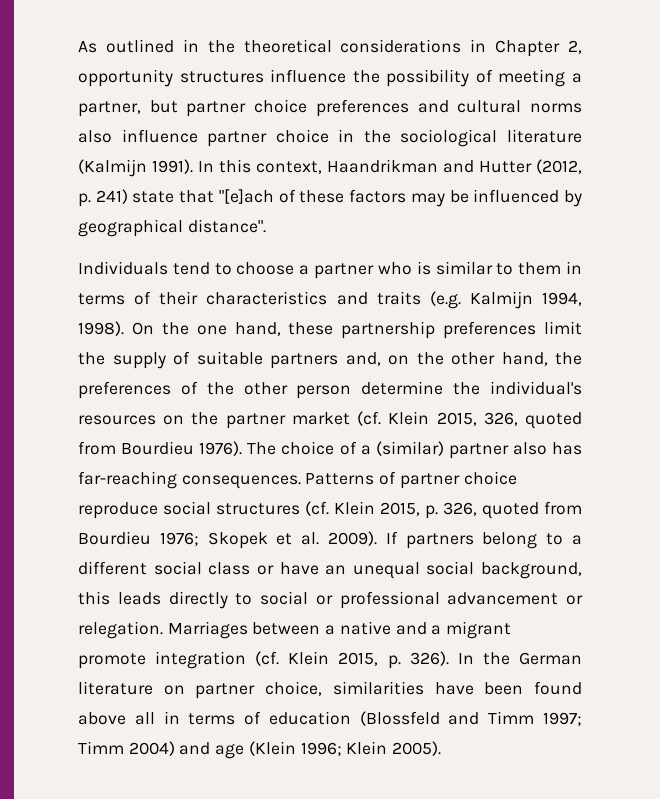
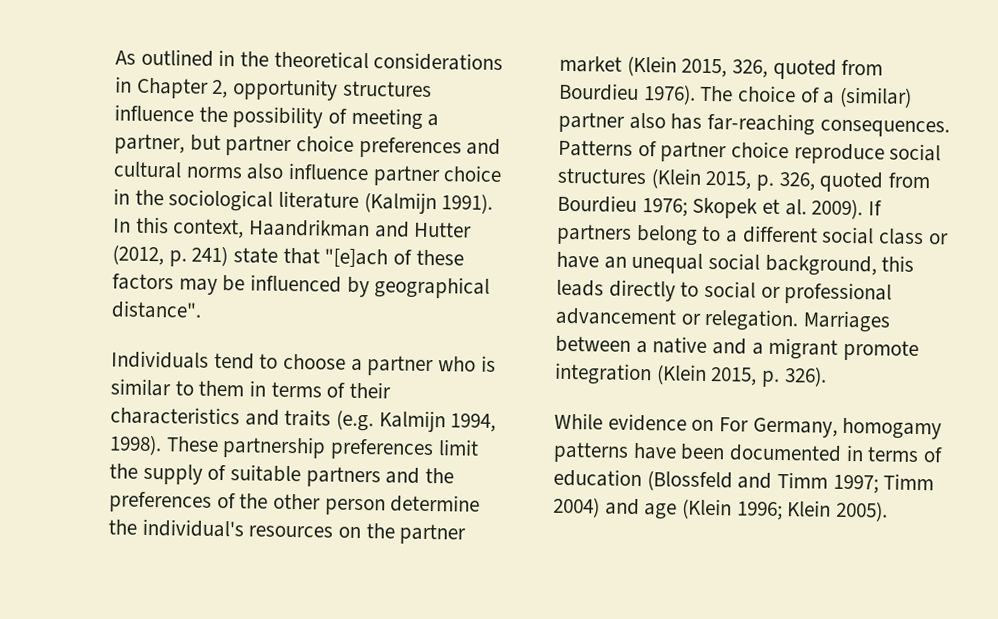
[131,322,334,336] On the one hand, these -> [165,436,219,452] These
[345,352,548,366] and, on the other hand, -> [385,467,421,484] and
[357,411,430,426] (cf. Klein -> [626,55,677,77] (Klein
[305,501,375,516] (cf. Klein -> [650,168,702,189] (Klein
[255,651,330,666] (cf. Klein -> [655,364,707,385] (Klein
[457,652,582,665] [78,681,582,699] [78,712,155,725] In the German literature on partner choice, similarities have been found above all -> [554,412,943,440] [553,441,843,463] // While evidence on For Germany, homogamy patterns have been documented

